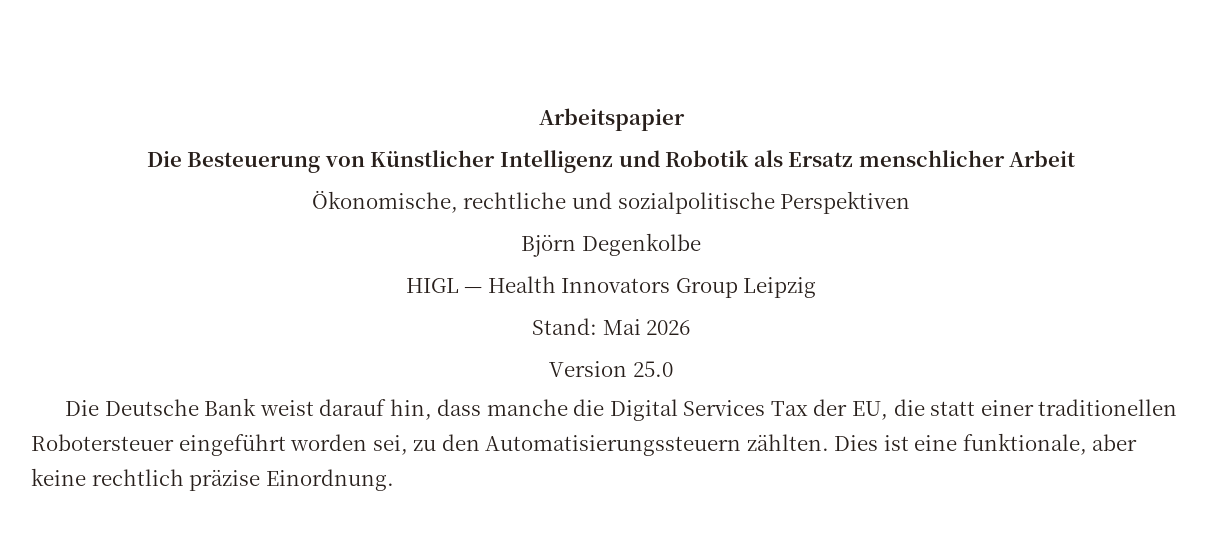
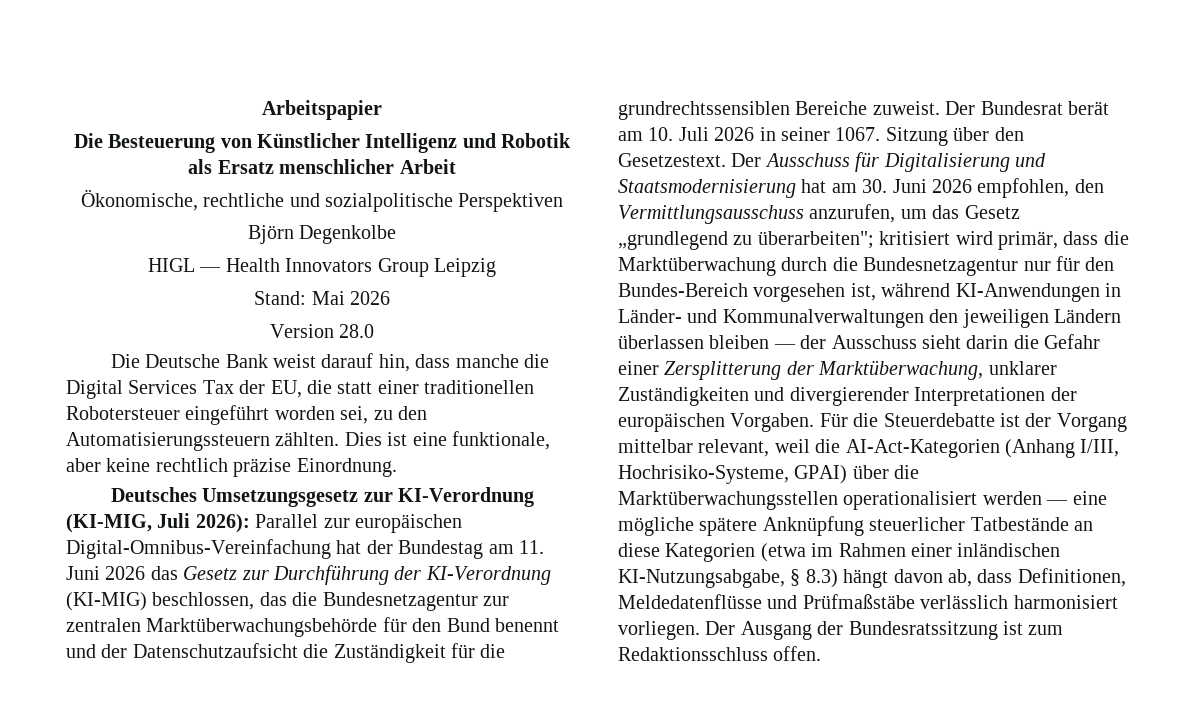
[632,361,673,377] 25.0 -> [339,324,375,338] 28.0
(394, 480) none -> [110,487,535,507] [66,513,462,533] [66,539,544,559] [66,565,551,585] [66,592,509,611] [66,617,559,637] [66,643,506,663] [618,101,1109,120] [618,127,1024,146] [618,152,1046,172] [618,178,1104,198] [618,204,1020,224] [618,231,1129,250] [618,256,1115,276] [618,283,1121,302] [618,309,1121,328] [618,334,1101,349] [618,360,1057,380] [618,387,1077,406] [618,413,1127,432] [618,439,1120,458] [618,465,920,484] [618,491,1107,510] [618,516,1093,536] [618,543,1061,562] [618,568,1126,588] [618,594,1118,609] [618,621,1064,640] [618,646,822,661] // Deutsches Umsetzungsgesetz zur KI-Verordnung (KI-MIG, Juli 2026): Parallel zur europäischen Digital-Omnibus-Vereinfachung hat der Bundestag am 11. Juni 2026 das Gesetz zur Durchführung der KI-Verordnung (KI-MIG) beschlossen, das die Bundesnetzagentur zur zentralen Marktüberwachungsbehörde für den Bund benennt und der Datenschutzaufsicht die Zuständigkeit für die grundrechtssensiblen Bereiche zuweist. Der Bundesrat berät am 10. Juli 2026 in seiner 1067. Sitzung über den Gesetzestext. Der Ausschuss für Digitalisierung und Staatsmodernisierung hat am 30. Juni 2026 empfohlen, den Vermittlungsausschuss anzurufen, um das Gesetz „grundlegend zu überarbeiten"; kritisiert wird primär, dass die Marktüberwachung durch die Bundesnetzagentur nur für den Bundes-Bereich vorgesehen ist, während KI-Anwendungen in Länder- und Kommunalverwaltungen den jeweiligen Ländern überlassen bleiben — der Ausschuss sieht darin die Gefahr einer Zersplitterung der Marktüberwachung, unklarer Zuständigkeiten und divergierender Interpretationen der europäischen Vorgaben. Für die Steuerdebatte ist der Vorgang mittelbar relevant, weil die AI-Act-Kategorien (Anhang I/III, Hochrisiko-Systeme, GPAI) über die Marktüberwachungsstellen operationalisiert werden — eine mögliche spätere Anknüpfung steuerlicher Tatbestände an diese Kategorien (etwa im Rahmen einer inländischen KI-Nutzungsabgabe, § 8.3) hängt davon ab, dass Definitionen, Meldedatenflüsse und Prüfmaßstäbe verlässlich harmonisiert vorliegen. Der Ausgang der Bundesratssitzung ist zum Redaktionsschluss offen.

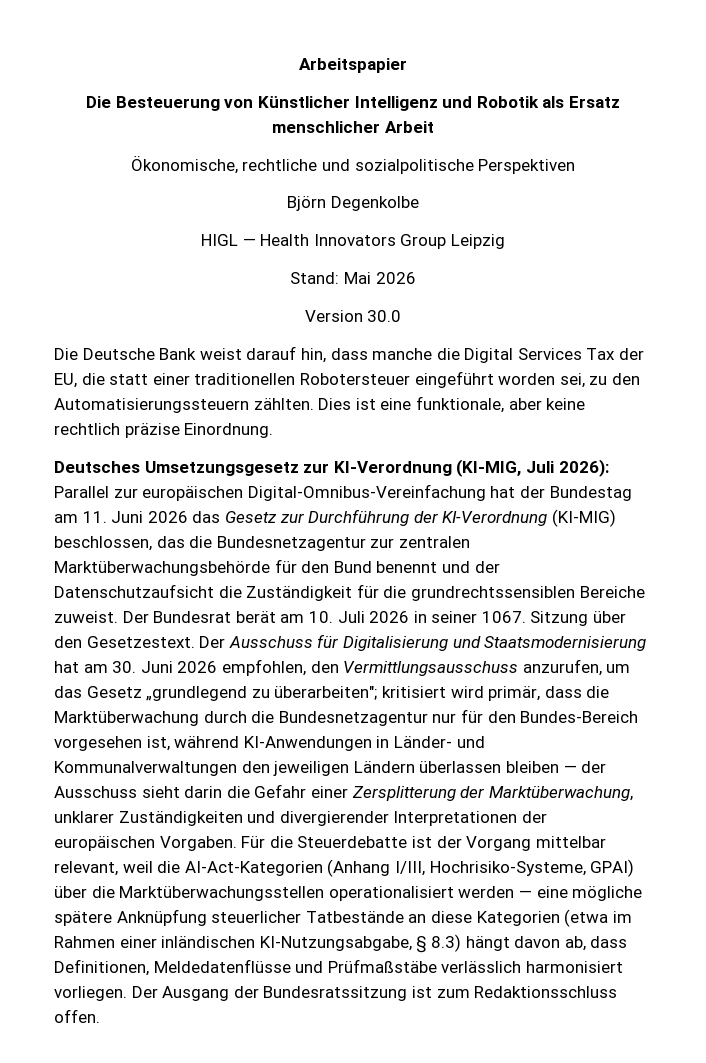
[339,324,375,338] 28.0 -> [367,310,402,322] 30.0

